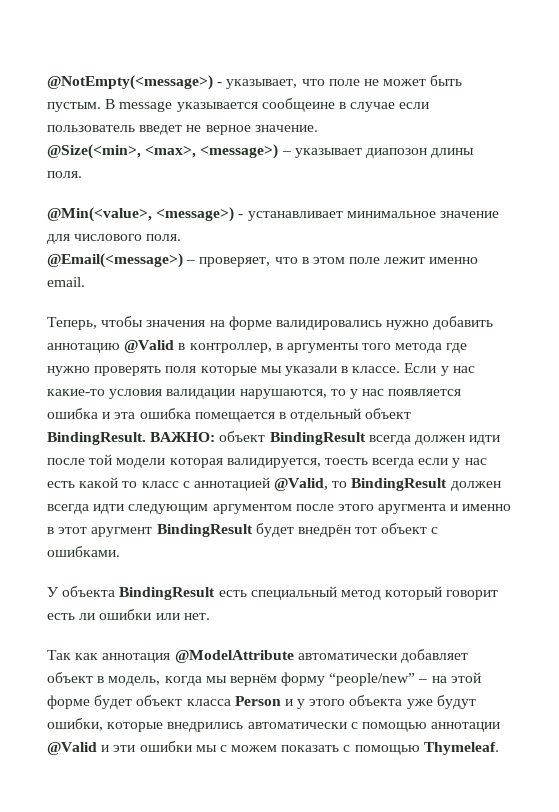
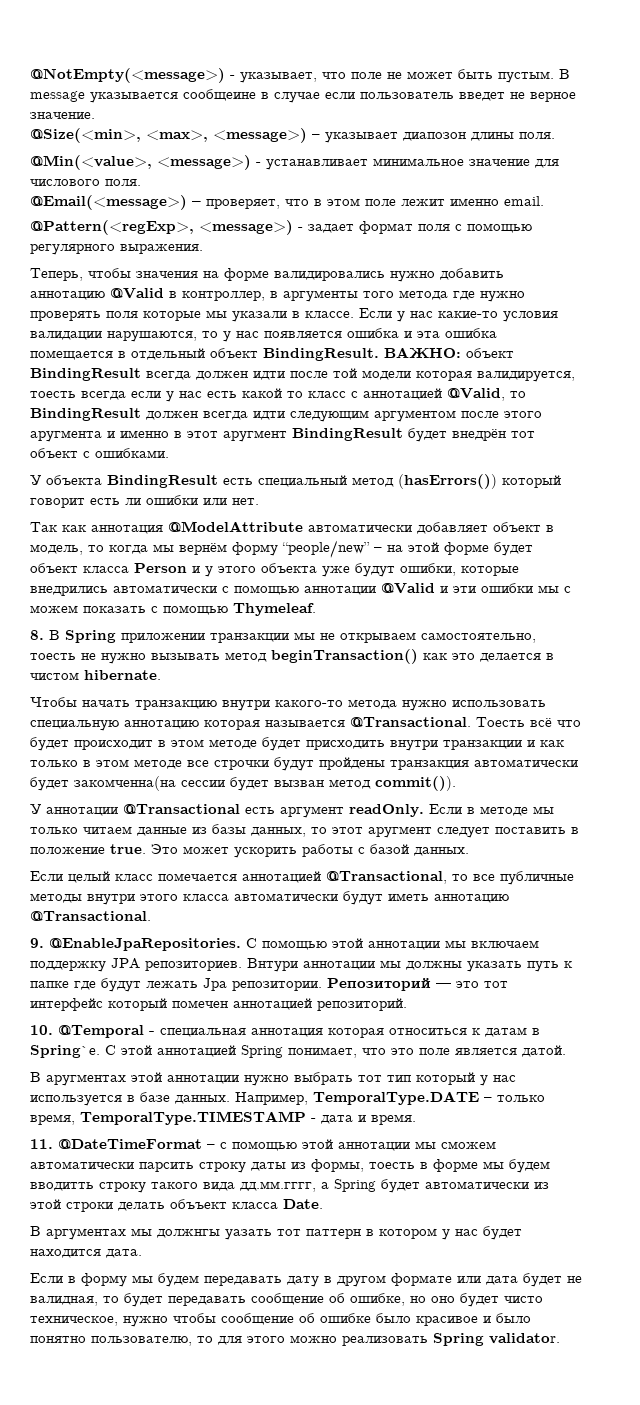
(85, 282) none -> [30,220,532,235] [30,244,203,255] // @Pattern(<regExp>, <message>) - задает формат поля с помощью регулярного выражения.
(381, 595) none -> [398,474,497,489] (hasErrors())
(161, 681) none -> [88,545,104,552] то
(499, 748) none -> [30,630,536,643] [30,649,554,664] [30,670,161,680] [30,697,546,711] [30,717,581,731] [30,737,565,751] [30,757,578,771] [30,776,456,791] [30,804,554,818] [30,824,579,838] [30,844,469,858] [30,871,574,885] [30,891,509,905] [30,911,151,921] [30,938,539,951] [30,958,573,972] [30,978,508,992] [30,998,407,1011] [30,1025,540,1038] [30,1045,566,1058] [30,1072,516,1086] [30,1091,545,1106] [30,1111,416,1125] [30,1139,496,1151] [30,1159,550,1173] [30,1179,549,1193] [30,1199,323,1212] [30,1226,522,1240] [30,1249,142,1258] [30,1273,582,1287] [30,1293,543,1307] [30,1313,531,1327] [30,1333,560,1346] // 8. В Spring приложении транзакции мы не открываем самостоятельно, тоесть не нужно вызывать метод beginTransaction() как это делается в чистом hibernate. // Чтобы начать транзакцию внутри какого-то метода нужно использовать специальную аннотацию которая называется @Transactional. Тоесть всё что будет происходит в этом методе будет присходить внутри транзакции и как только в этом методе все строчки будут пройдены транзакция автоматически будет закомченна(на сессии будет вызван метод commit()). // У аннотации @Transactional есть аргумент readOnly. Если в методе мы только читаем данные из базы данных, то этот аругмент следует поставить в положение true. Это может ускорить работы с базой данных. // Если целый класс помечается аннотацией @Transactional, то все публичные методы внутри этого класса автоматически будут иметь аннотацию @Transactional. // 9. @EnableJpaRepositories. С помощью этой аннотации мы включаем поддержку JPA репозиториев. Внтури аннотации мы должны указать путь к папке где будут лежать Jpa репозитории. Репозиторий — это тот интерфейс который помечен аннотацией репозиторий. // 10. @Temporal - специальная аннотация которая относиться к датам в Spring`е. С этой аннотацией Spring понимает, что это поле является датой. // В аругментах этой аннотации нужно выбрать тот тип который у нас используется в базе данных. Например, TemporalType.DATE – только время, TemporalType.TIMESTAMP - дата и время. // 11. @DateTimeFormat – с помощью этой аннотации мы сможем автоматически парсить строку даты из формы, тоесть в форме мы будем вводитть строку такого вида дд.мм.гггг, а Spring будет автоматически из этой строки делать объъект класса Date. // В аргументах мы должнгы уазать тот паттерн в котором у нас будет находится дата. // Если в форму мы будем передавать дату в другом формате или дата будет не валидная, то будет передавать сообщение об ошибке, но оно будет чисто техническое, нужно чтобы сообщение об ошибке было красивое и было понятно пользователю, то для этого можно реализовать Spring validator.

